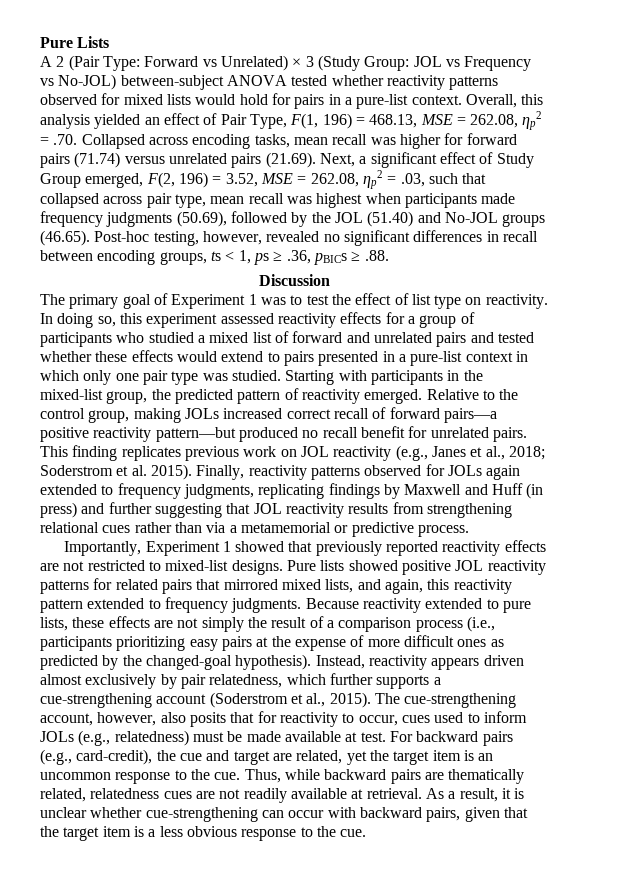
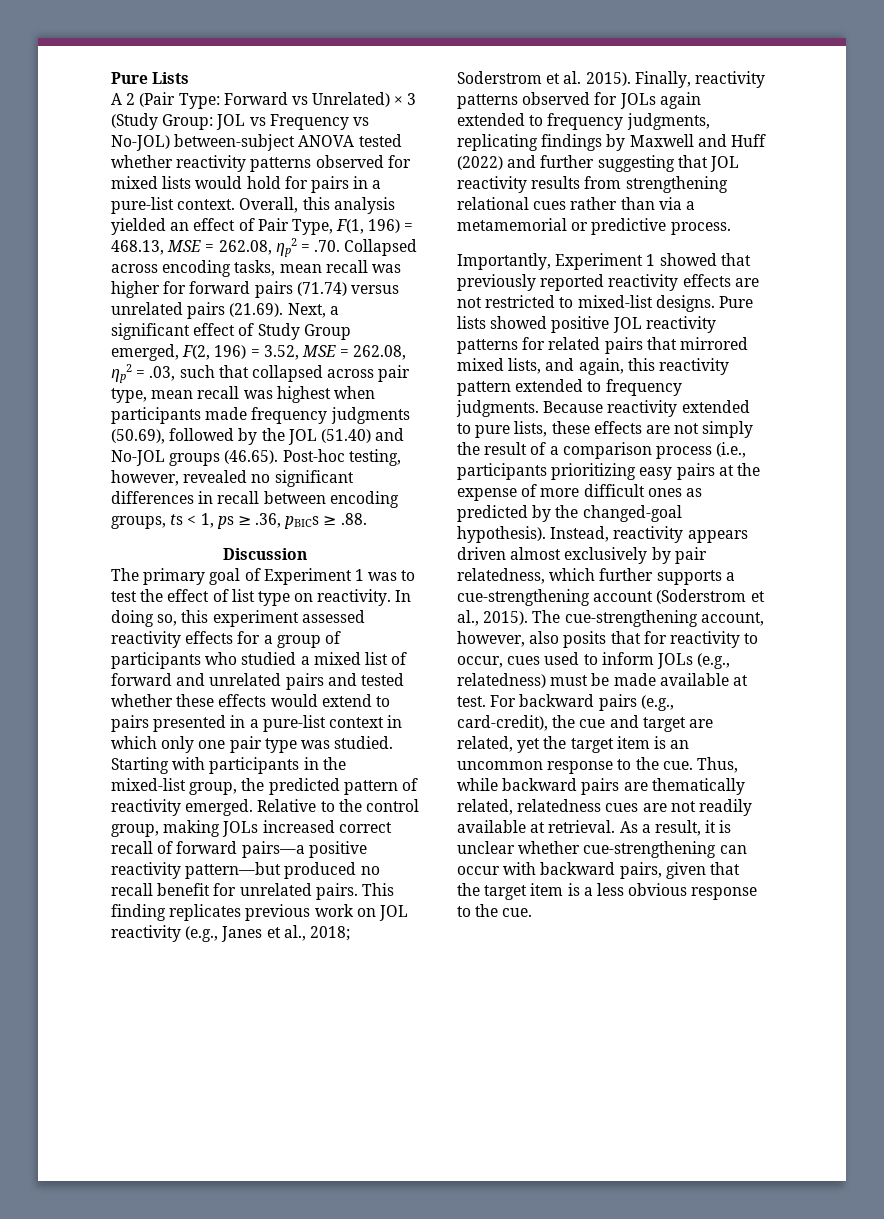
[526,483,544,499] [40,502,77,518] (in press) -> [457,156,503,170] (2022)

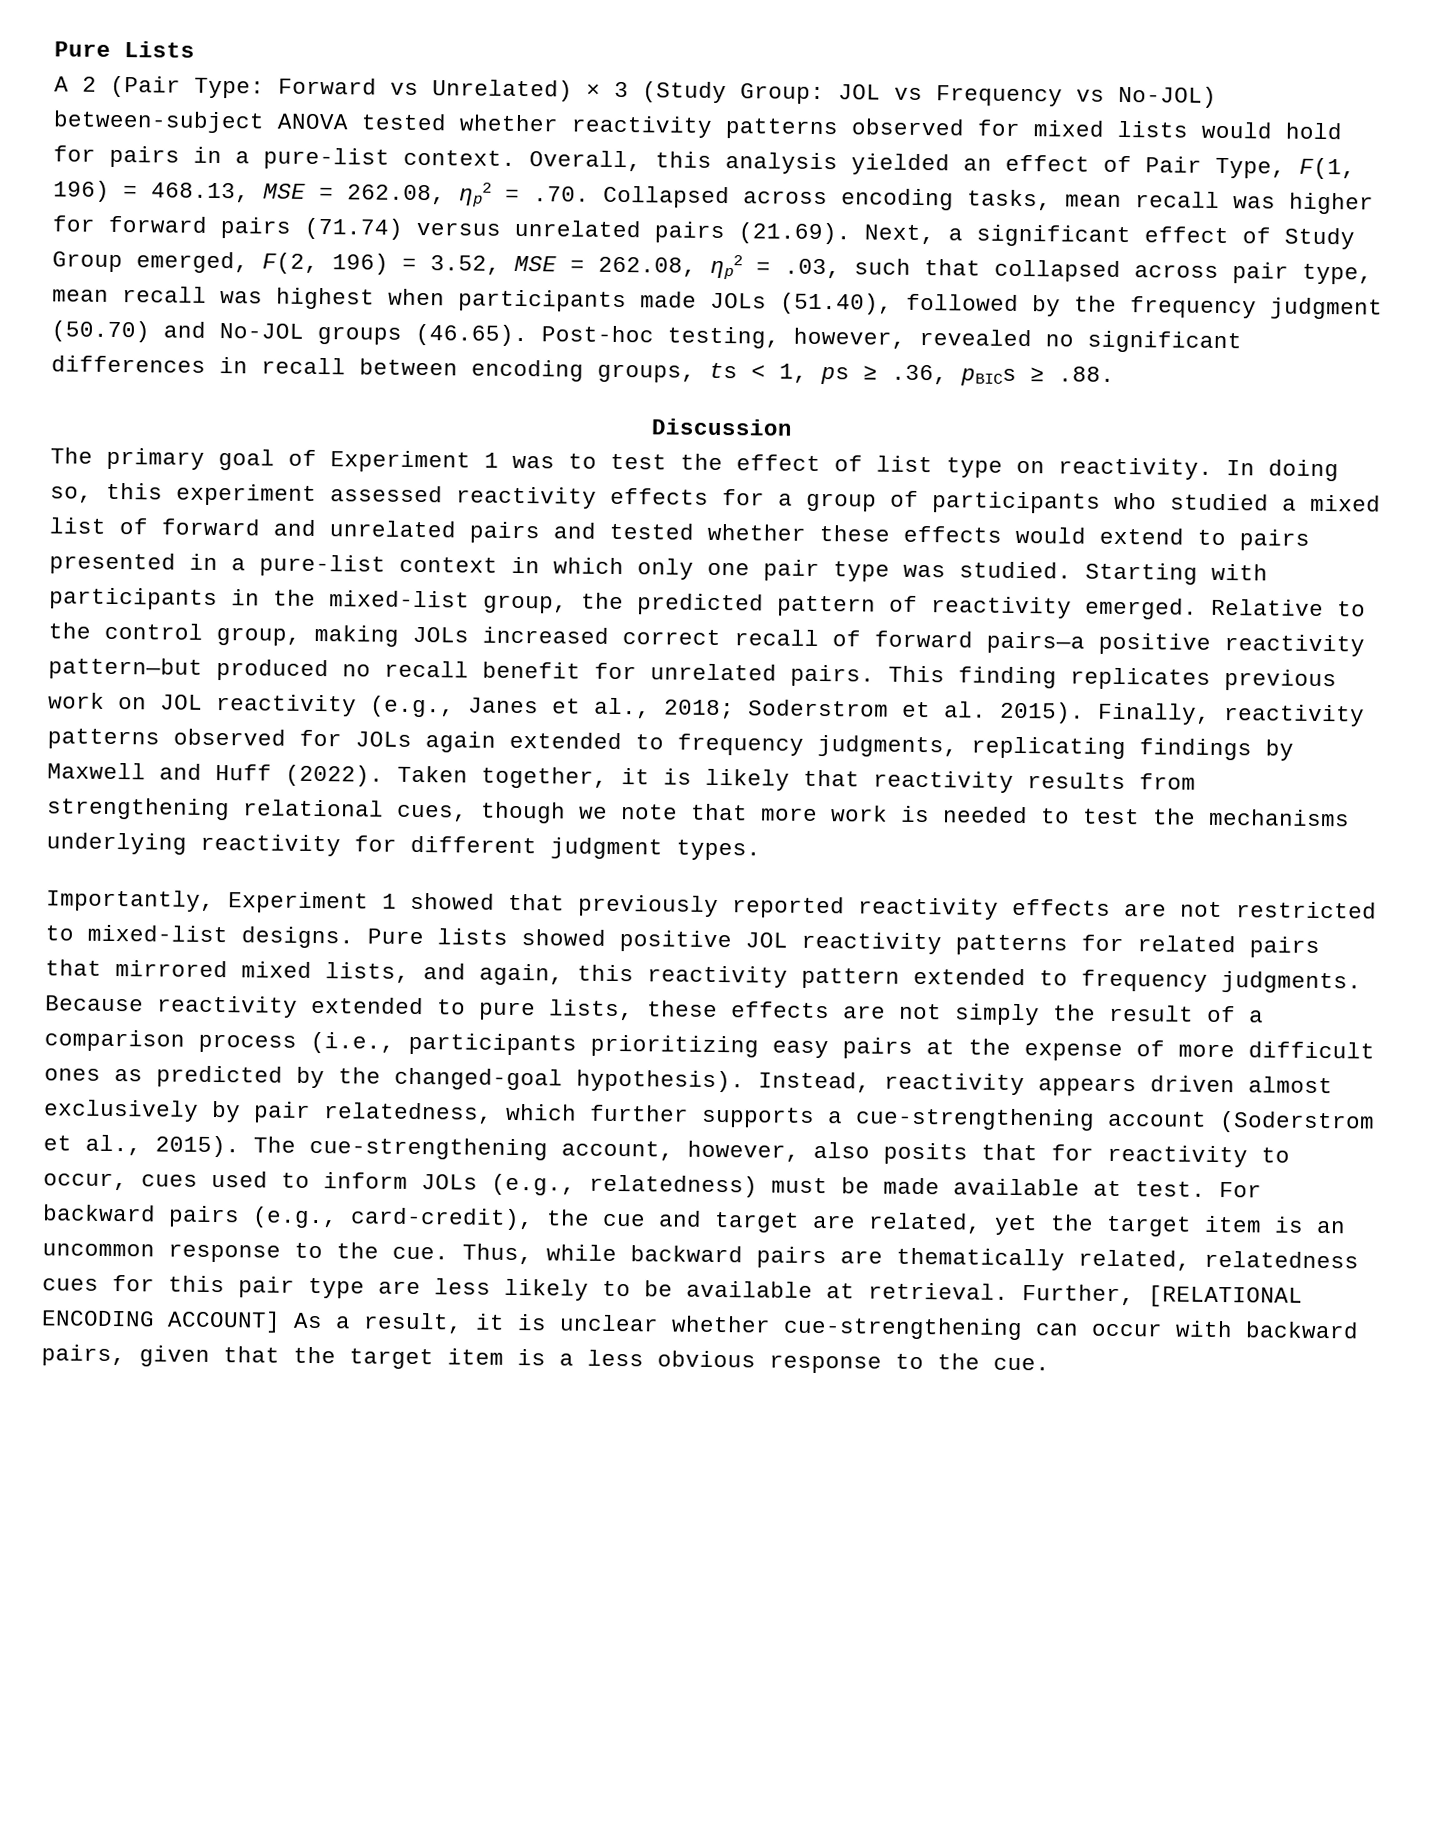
[251,407,410,424] [111,428,371,445] frequency judgments (50.69), followed by the JOL (51.40) -> [710,292,1383,320] [51,320,150,343] JOLs (51.40), followed by the frequency judgment (50.70)
[457,155,739,172] (2022) and further suggesting that JOL -> [285,764,860,791] (2022). Taken together, it is likely that
[533,197,695,210] [457,218,731,235] cues rather than via a metamemorial or predictive process. -> [396,801,1350,827] [46,832,761,861] cues, though we note that more work is needed to test the mechanisms underlying reactivity for different judgment types.
[642,799,752,816] [457,820,616,833] are not readily available at retrieval. -> [112,1275,1303,1308] [41,1310,281,1333] for this pair type are less likely to be available at retrieval. Further, [RELATIONAL ENCODING ACCOUNT]

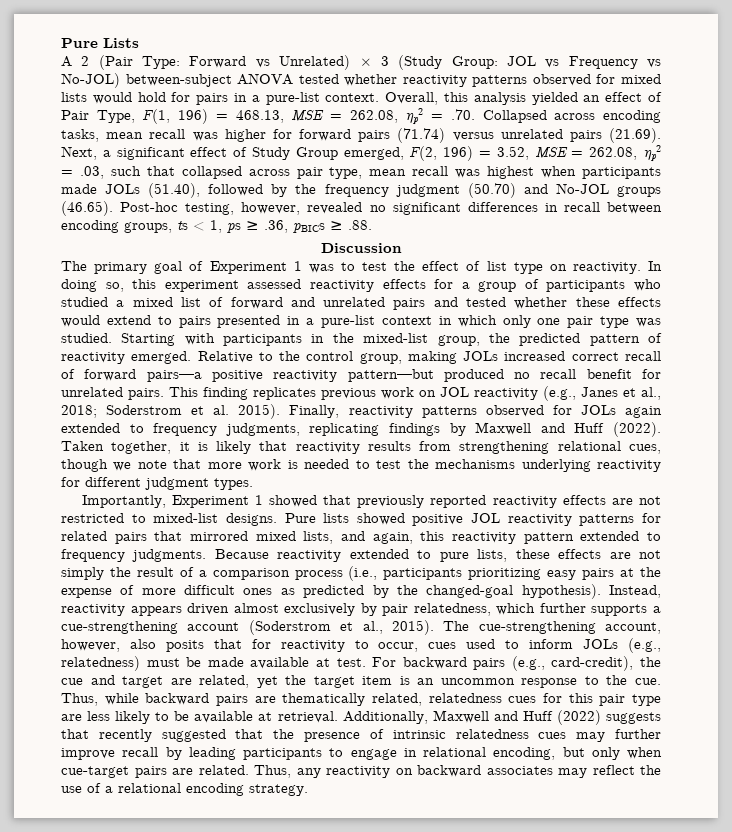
[1022,1284,1303,1308] [41,1310,1359,1341] [41,1344,1050,1374] Further, [RELATIONAL ENCODING ACCOUNT] As a result, it is unclear whether cue-strengthening can occur with backward pairs, given that the target item is a less obvious response to the cue. -> [342,710,662,725] [61,729,661,742] [61,747,662,760] [61,765,661,778] [61,783,308,796] Additionally, Maxwell and Huff (2022) suggests that recently suggested that the presence of intrinsic relatedness cues may further improve recall by leading participants to engage in relational encoding, but only when cue-target pairs are related. Thus, any reactivity on backward associates may reflect the use of a relational encoding strategy.

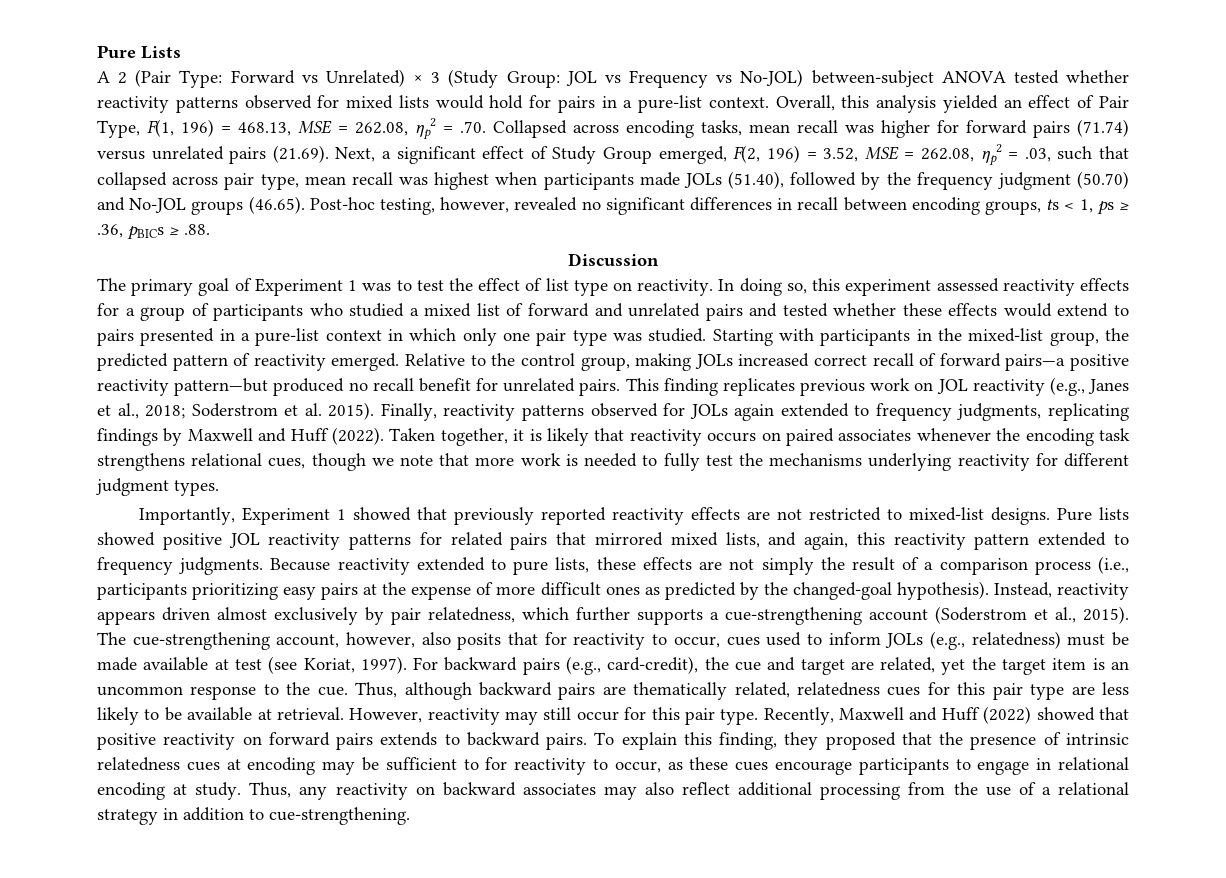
[367,441,550,454] results from strengthening -> [707,428,1130,446] [97,453,185,471] occurs on paired associates whenever the encoding task strengthens
(370, 464) none -> [663,453,700,471] fully
[336,658,366,667] test. -> [234,656,407,674] test (see Koriat, 1997).
[104,693,139,705] while -> [404,682,472,700] although
[342,710,662,725] [61,729,226,742] Additionally, Maxwell and Huff (2022) suggests that recently suggested -> [349,706,1130,725] [97,732,896,750] However, reactivity may still occur for this pair type. Recently, Maxwell and Huff (2022) showed that positive reactivity on forward pairs extends to backward pairs. To explain this finding, they proposed
[576,729,661,742] [61,747,236,760] may further improve recall by leading -> [226,757,852,775] at encoding may be sufficient to for reactivity to occur, as these cues encourage
[493,747,662,760] [61,765,249,778] encoding, but only when cue-target pairs are related. -> [97,782,242,800] encoding at study.
[592,765,635,775] reflect -> [645,782,946,800] also reflect additional processing from
[186,783,308,796] encoding strategy. -> [97,807,410,825] strategy in addition to cue-strengthening.

